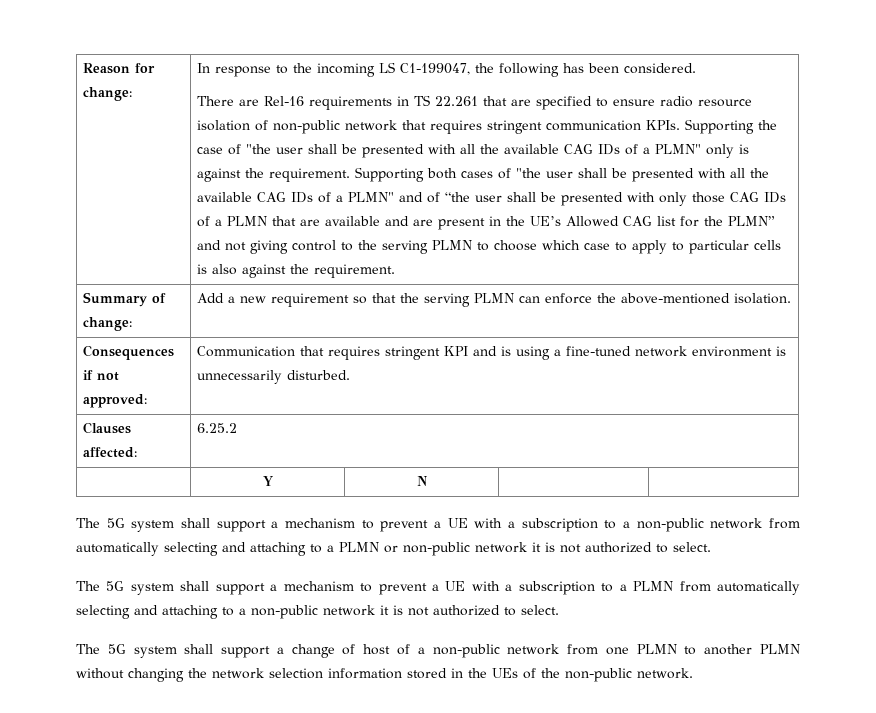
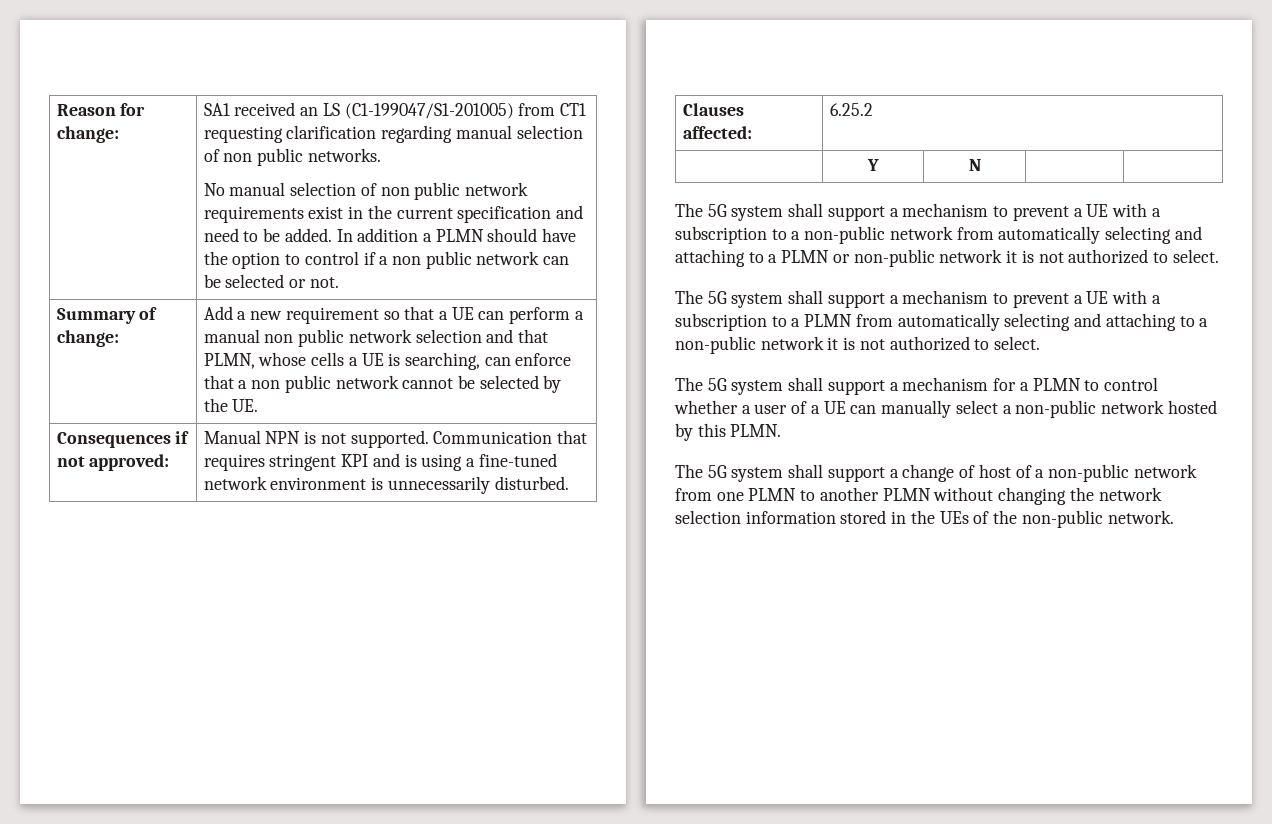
[197,62,697,77] [197,95,753,110] [197,119,778,134] [197,144,750,158] [197,167,770,182] [197,192,787,206] [197,216,776,230] [197,240,782,254] [197,264,396,278] In response to the incoming LS C1-199047, the following has been considered. // There are Rel-16 requirements in TS 22.261 that are specified to ensure radio resource isolation of non-public network that requires stringent communication KPIs. Supporting the case of "the user shall be presented with all the available CAG IDs of a PLMN" only is against the requirement. Supporting both cases of "the user shall be presented with all the available CAG IDs of a PLMN" and of “the user shall be presented with only those CAG IDs of a PLMN that are available and are present in the UE’s Allowed CAG list for the PLMN” and not giving control to the serving PLMN to choose which case to apply to particular cells is also against the requirement. -> [203,102,587,119] [203,125,583,143] [203,148,381,166] [203,182,529,200] [203,205,584,223] [203,228,577,242] [203,251,570,269] [203,274,339,288] SA1 received an LS (C1-199047/S1-201005) from CT1 requesting clarification regarding manual selection of non public networks. // No manual selection of non public network requirements exist in the current specification and need to be added. In addition a PLMN should have the option to control if a non public network can be selected or not.
[400,293,792,307] the serving PLMN can enforce the above-mentioned isolation. -> [439,307,584,324] [203,329,549,347] [203,352,572,370] [203,375,562,393] [203,398,259,412] a UE can perform a manual non public network selection and that PLMN, whose cells a UE is searching, can enforce that a non public network cannot be selected by the UE.
(148, 401) none -> [203,430,429,448] Manual NPN is not supported.
(559, 610) none -> [675,377,1158,395] [674,400,1217,418] [675,423,782,441] // The 5G system shall support a mechanism for a PLMN to control whether a user of a UE can manually select a non-public network hosted by this PLMN.

